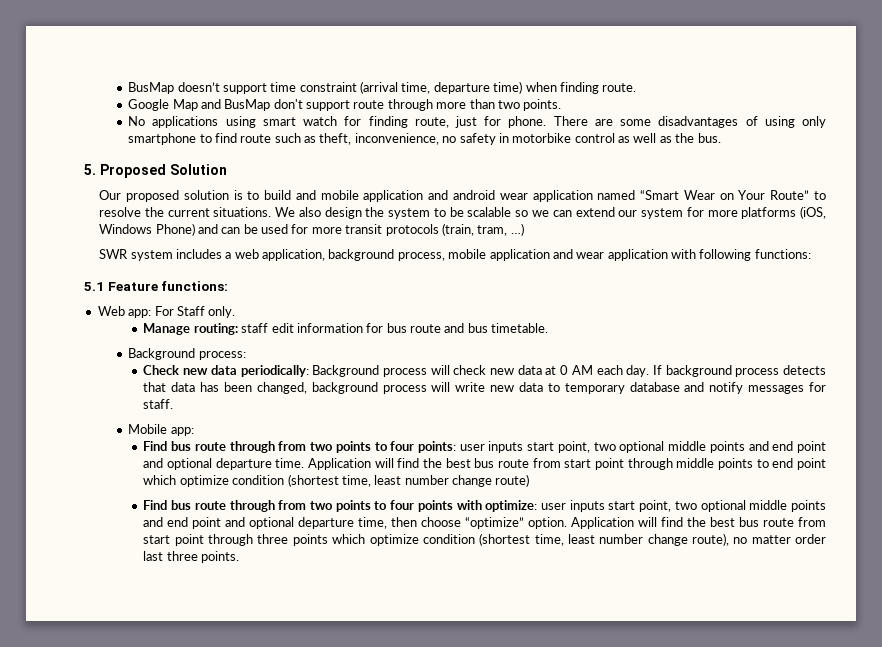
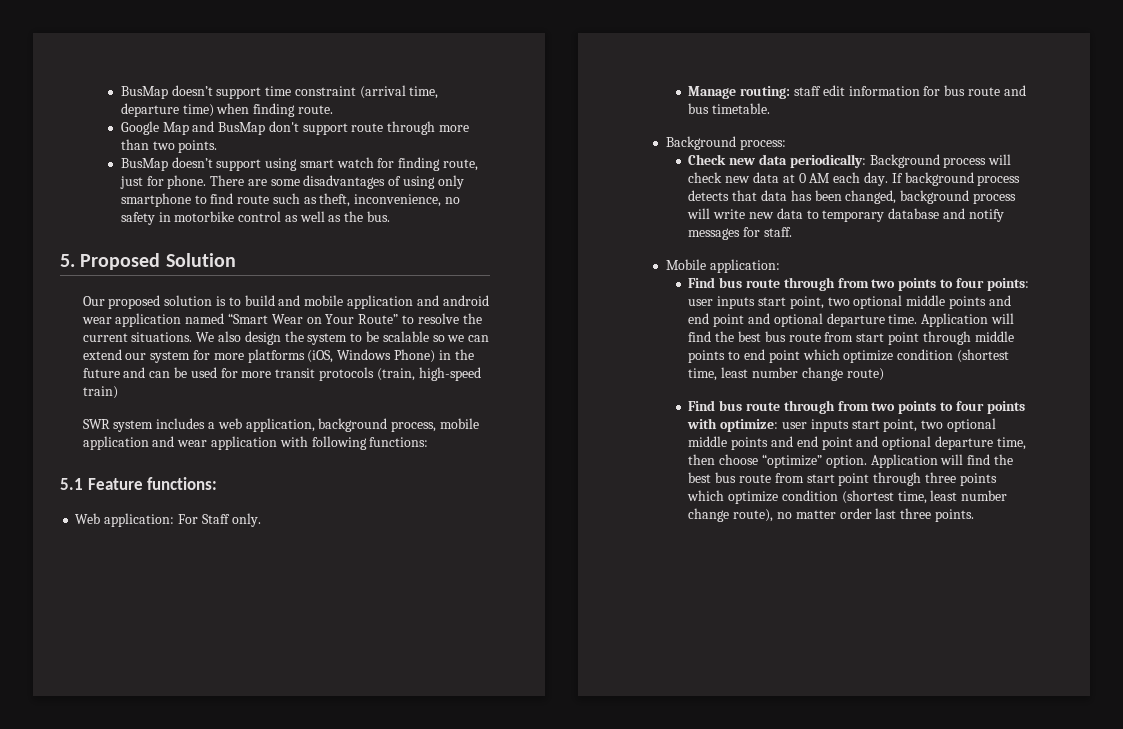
[128,116,219,128] No applications -> [120,157,262,171] BusMap doesn’t support
(195, 229) none -> [438,349,474,360] [82,368,120,378] in the future
[477,223,524,236] tram, …) -> [418,367,481,381] [82,386,118,399] high-speed train)
[128,309,152,318] app: -> [104,513,175,527] application:
[170,427,194,436] app: -> [709,259,780,273] application:

